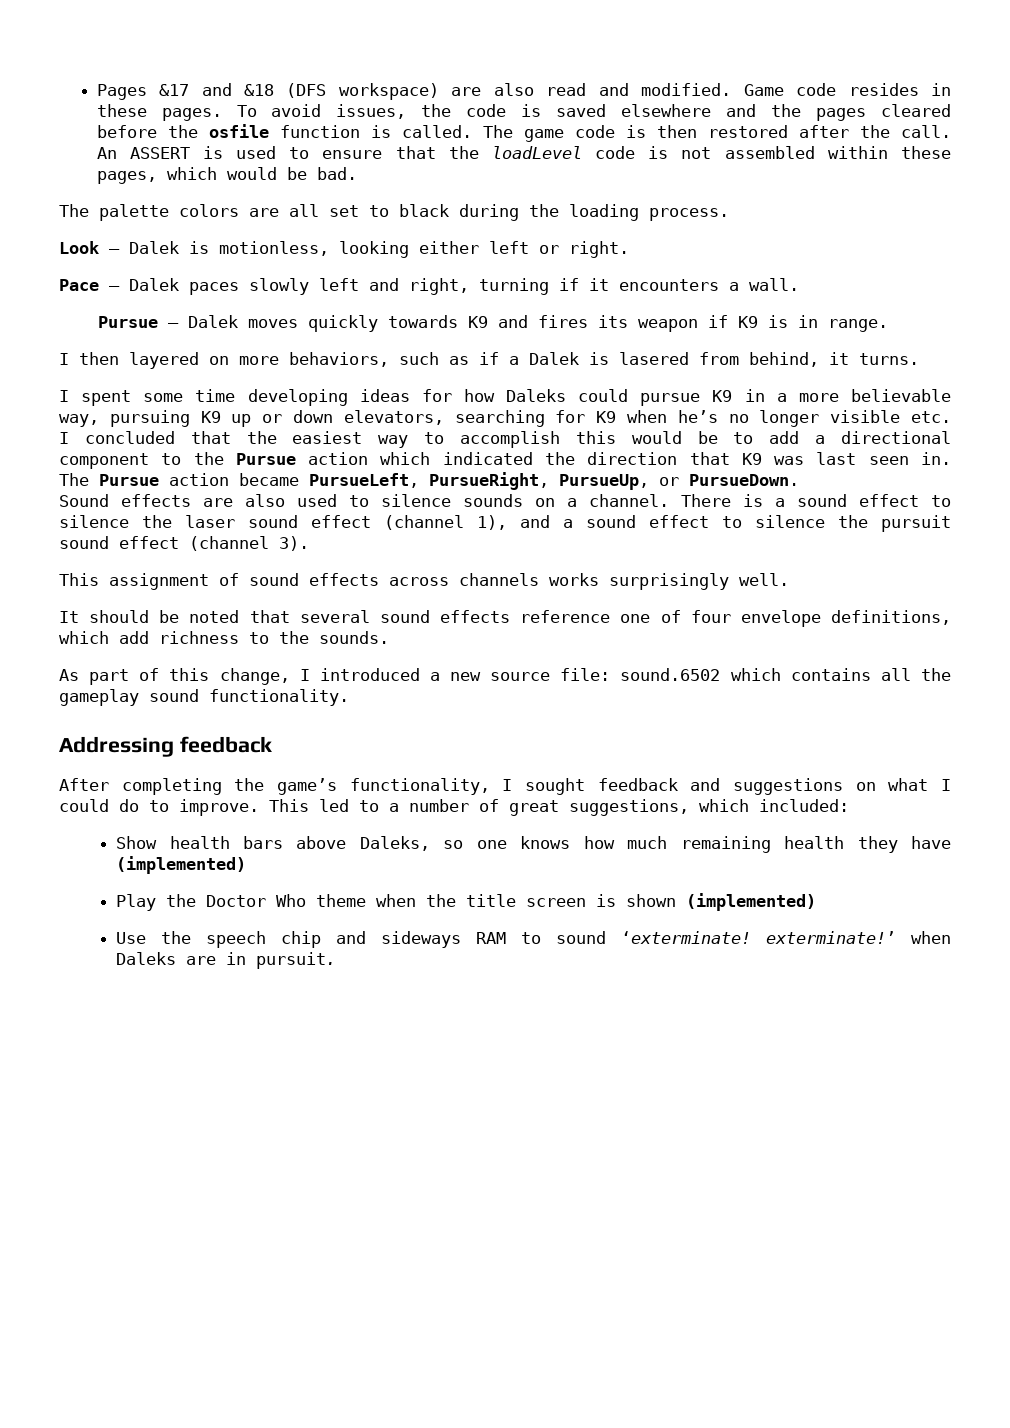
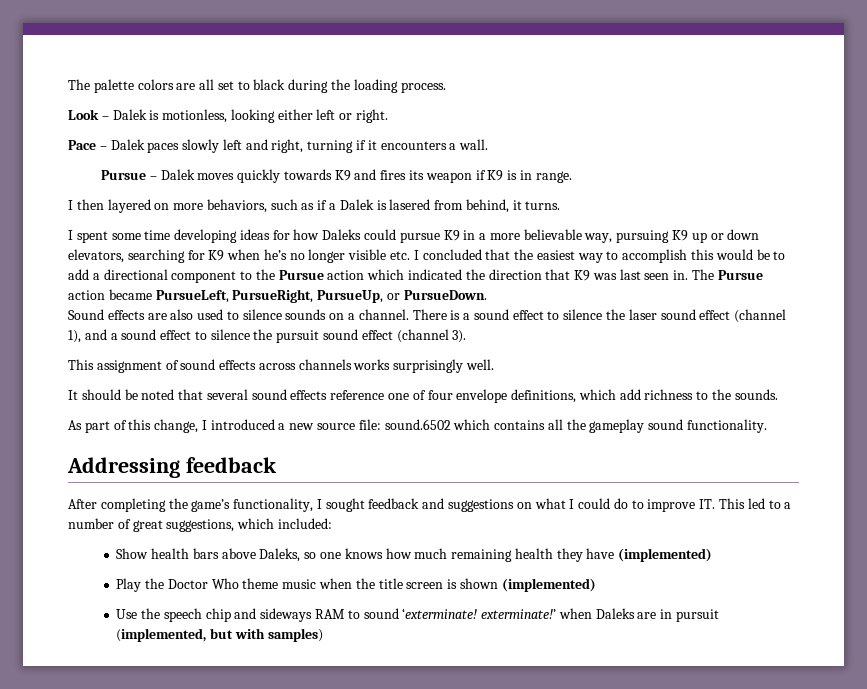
[96,83,952,100] [96,104,951,121] [96,124,951,142] [96,146,951,159] [96,167,357,184] Pages &17 and &18 (DFS workspace) are also read and modified. Game code resides in these pages. To avoid issues, the code is saved elsewhere and the pages cleared before the osfile function is called. The game code is then restored after the call. An ASSERT is used to ensure that the loadLevel code is not assembled within these pages, which would be bad. // -> (68, 84) none
[179,799,259,816] improve. -> [647,499,716,512] improve IT.
(367, 900) none -> [282,579,317,589] music
[256,952,337,969] pursuit. -> [676,609,720,622] [116,628,323,642] pursuit (implemented, but with samples)

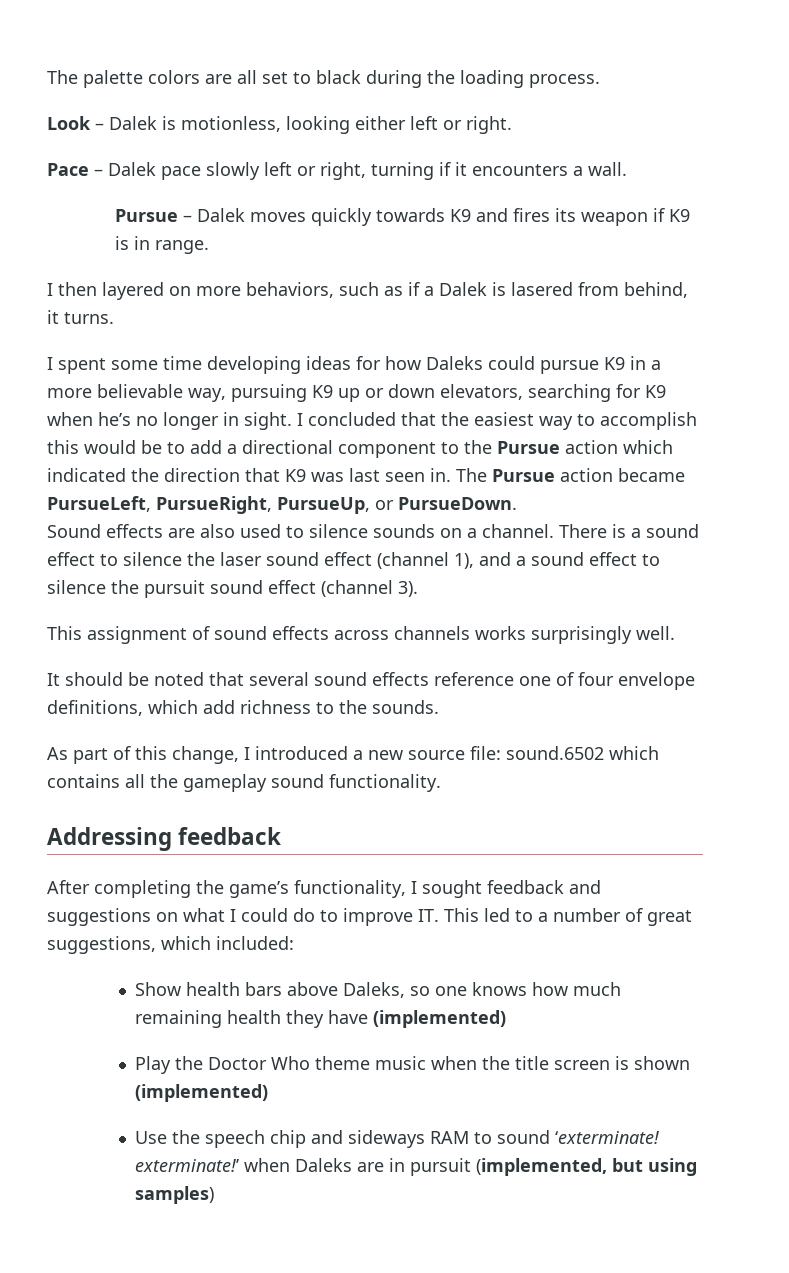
[147,142,180,153] paces -> [161,166,201,180] pace
[245,139,268,150] and -> [297,166,316,176] or
[348,249,411,260] visible etc. -> [223,412,292,430] in sight.
[234,628,265,639] with -> [648,1158,698,1176] using

